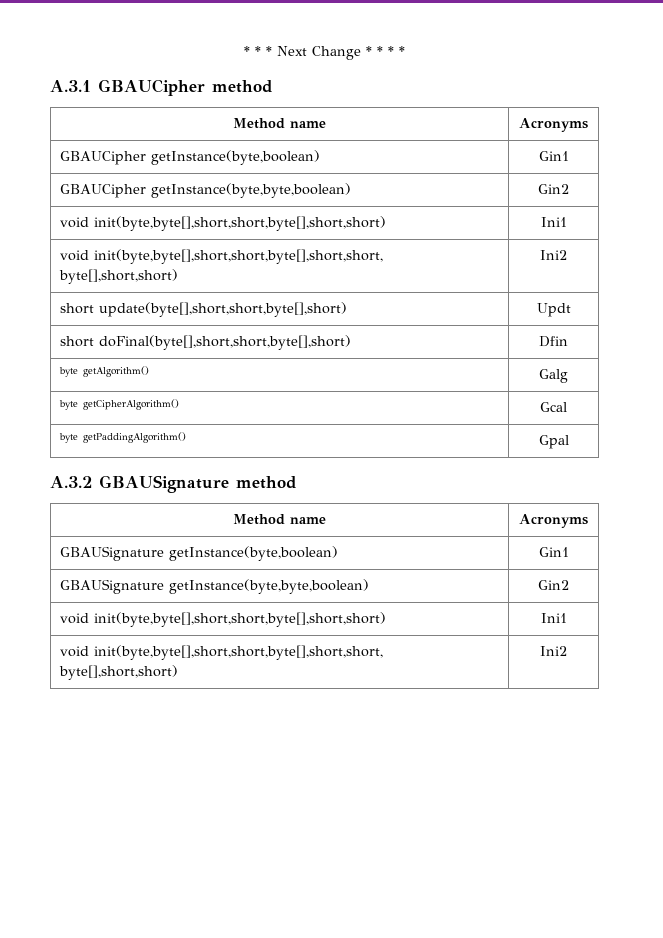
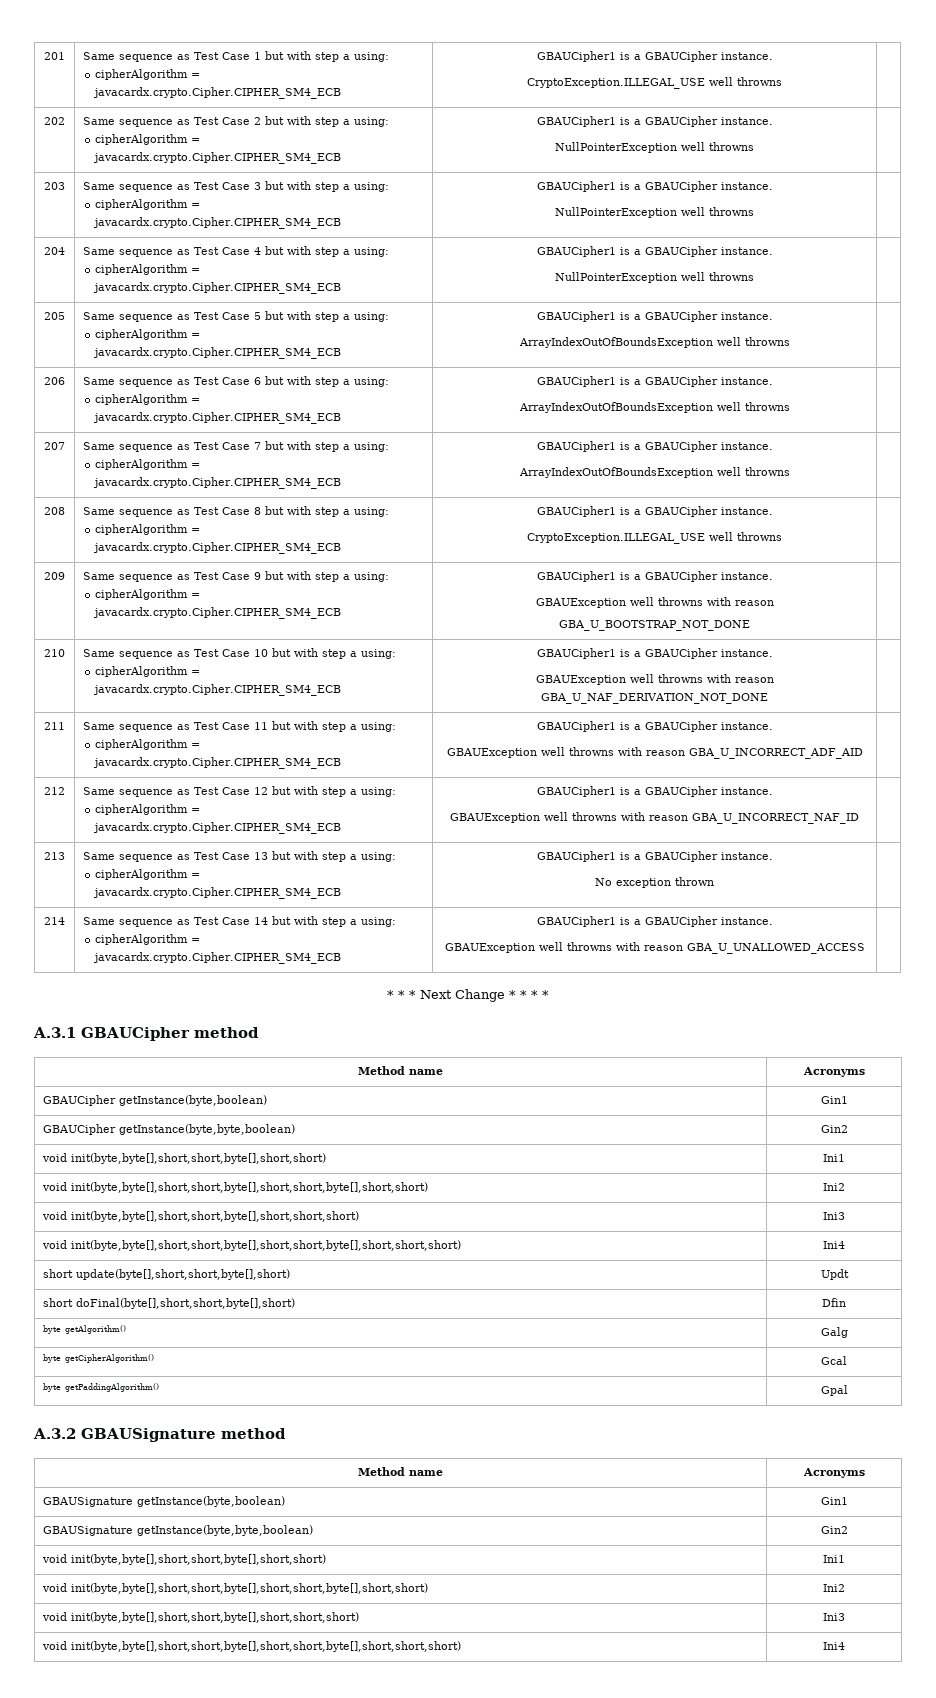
(244, 51) none -> [44,52,65,60] [83,51,390,62] [95,69,201,80] [93,87,342,99] [536,51,773,62] [527,77,782,89] [44,117,65,125] [83,116,390,127] [95,134,201,145] [93,152,342,164] [536,116,773,127] [555,142,754,153] [44,182,65,190] [83,181,390,192] [95,199,201,210] [93,217,342,229] [536,181,773,192] [555,207,754,218] [44,247,65,255] [83,246,390,257] [95,264,201,275] [93,282,342,294] [536,246,773,257] [555,272,754,283] [44,312,65,320] [83,311,390,322] [95,329,201,340] [93,347,342,359] [536,311,773,322] [518,337,790,348] [44,377,65,385] [83,376,390,387] [95,394,201,405] [93,412,342,424] [536,376,773,387] [518,402,790,413] [44,442,65,450] [83,441,390,452] [95,459,201,470] [93,477,342,489] [536,441,773,452] [518,467,790,478] [44,507,65,515] [83,506,390,517] [95,524,201,535] [93,542,342,554] [536,506,773,517] [527,532,782,544] [44,572,65,580] [83,571,390,582] [95,589,201,600] [93,607,342,619] [536,571,773,582] [535,597,774,608] [559,620,750,631] [44,649,65,657] [83,648,397,659] [95,666,201,677] [93,684,342,696] [536,648,773,659] [535,674,774,685] [541,693,768,704] [44,722,65,730] [83,721,397,732] [95,739,201,750] [93,757,342,769] [536,721,773,732] [446,747,863,759] [44,787,65,795] [83,786,397,797] [95,804,201,815] [93,822,342,834] [536,786,773,797] [450,812,859,824] [44,852,65,860] [83,851,397,862] [95,869,201,880] [93,887,342,899] [536,851,773,862] [595,877,714,888] [44,917,65,925] [83,916,397,927] [95,934,201,945] [93,952,342,964] [536,916,773,927] [444,942,865,954] 201 | Same sequence as Test Case 1 but with step a using: // cipherAlgorithm = javacardx.crypto.Cipher.CIPHER_SM4_ECB | GBAUCipher1 is a GBAUCipher instance. // CryptoException.ILLEGAL_USE well throwns | // 202 | Same sequence as Test Case 2 but with step a using: // cipherAlgorithm = javacardx.crypto.Cipher.CIPHER_SM4_ECB | GBAUCipher1 is a GBAUCipher instance. // NullPointerException well throwns | // 203 | Same sequence as Test Case 3 but with step a using: // cipherAlgorithm = javacardx.crypto.Cipher.CIPHER_SM4_ECB | GBAUCipher1 is a GBAUCipher instance. // NullPointerException well throwns | // 204 | Same sequence as Test Case 4 but with step a using: // cipherAlgorithm = javacardx.crypto.Cipher.CIPHER_SM4_ECB | GBAUCipher1 is a GBAUCipher instance. // NullPointerException well throwns | // 205 | Same sequence as Test Case 5 but with step a using: // cipherAlgorithm = javacardx.crypto.Cipher.CIPHER_SM4_ECB | GBAUCipher1 is a GBAUCipher instance. // ArrayIndexOutOfBoundsException well throwns | // 206 | Same sequence as Test Case 6 but with step a using: // cipherAlgorithm = javacardx.crypto.Cipher.CIPHER_SM4_ECB | GBAUCipher1 is a GBAUCipher instance. // ArrayIndexOutOfBoundsException well throwns | // 207 | Same sequence as Test Case 7 but with step a using: // cipherAlgorithm = javacardx.crypto.Cipher.CIPHER_SM4_ECB | GBAUCipher1 is a GBAUCipher instance. // ArrayIndexOutOfBoundsException well throwns | // 208 | Same sequence as Test Case 8 but with step a using: // cipherAlgorithm = javacardx.crypto.Cipher.CIPHER_SM4_ECB | GBAUCipher1 is a GBAUCipher instance. // CryptoException.ILLEGAL_USE well throwns | // 209 | Same sequence as Test Case 9 but with step a using: // cipherAlgorithm = javacardx.crypto.Cipher.CIPHER_SM4_ECB | GBAUCipher1 is a GBAUCipher instance. // GBAUException well throwns with reason // GBA_U_BOOTSTRAP_NOT_DONE | // 210 | Same sequence as Test Case 10 but with step a using: // cipherAlgorithm = javacardx.crypto.Cipher.CIPHER_SM4_ECB | GBAUCipher1 is a GBAUCipher instance. // GBAUException well throwns with reason GBA_U_NAF_DERIVATION_NOT_DONE | // 211 | Same sequence as Test Case 11 but with step a using: // cipherAlgorithm = javacardx.crypto.Cipher.CIPHER_SM4_ECB | GBAUCipher1 is a GBAUCipher instance. // GBAUException well throwns with reason GBA_U_INCORRECT_ADF_AID | // 212 | Same sequence as Test Case 12 but with step a using: // cipherAlgorithm = javacardx.crypto.Cipher.CIPHER_SM4_ECB | GBAUCipher1 is a GBAUCipher instance. // GBAUException well throwns with reason GBA_U_INCORRECT_NAF_ID | // 213 | Same sequence as Test Case 13 but with step a using: // cipherAlgorithm = javacardx.crypto.Cipher.CIPHER_SM4_ECB | GBAUCipher1 is a GBAUCipher instance. // No exception thrown | // 214 | Same sequence as Test Case 14 but with step a using: // cipherAlgorithm = javacardx.crypto.Cipher.CIPHER_SM4_ECB | GBAUCipher1 is a GBAUCipher instance. // GBAUException well throwns with reason GBA_U_UNALLOWED_ACCESS | //
[93,249,383,264] [58,269,178,284] [540,250,567,260] init(byte,byte[],short,short,byte[],short,short, byte[],short,short) | Ini2 -> [71,1182,429,1193] [823,1183,845,1191] [42,1211,360,1222] [823,1212,845,1220] [42,1240,462,1251] [823,1241,845,1249] init(byte,byte[],short,short,byte[],short,short,byte[],short,short) | Ini2 // void init(byte,byte[],short,short,byte[],short,short,short) | Ini3 // void init(byte,byte[],short,short,byte[],short,short,byte[],short,short,short) | Ini4
[93,645,383,660] [58,665,178,680] [540,646,567,656] init(byte,byte[],short,short,byte[],short,short, byte[],short,short) | Ini2 -> [71,1583,429,1594] [823,1584,845,1592] [42,1612,360,1623] [823,1613,845,1621] [42,1641,462,1652] [823,1642,845,1650] init(byte,byte[],short,short,byte[],short,short,byte[],short,short) | Ini2 // void init(byte,byte[],short,short,byte[],short,short,short) | Ini3 // void init(byte,byte[],short,short,byte[],short,short,byte[],short,short,short) | Ini4

